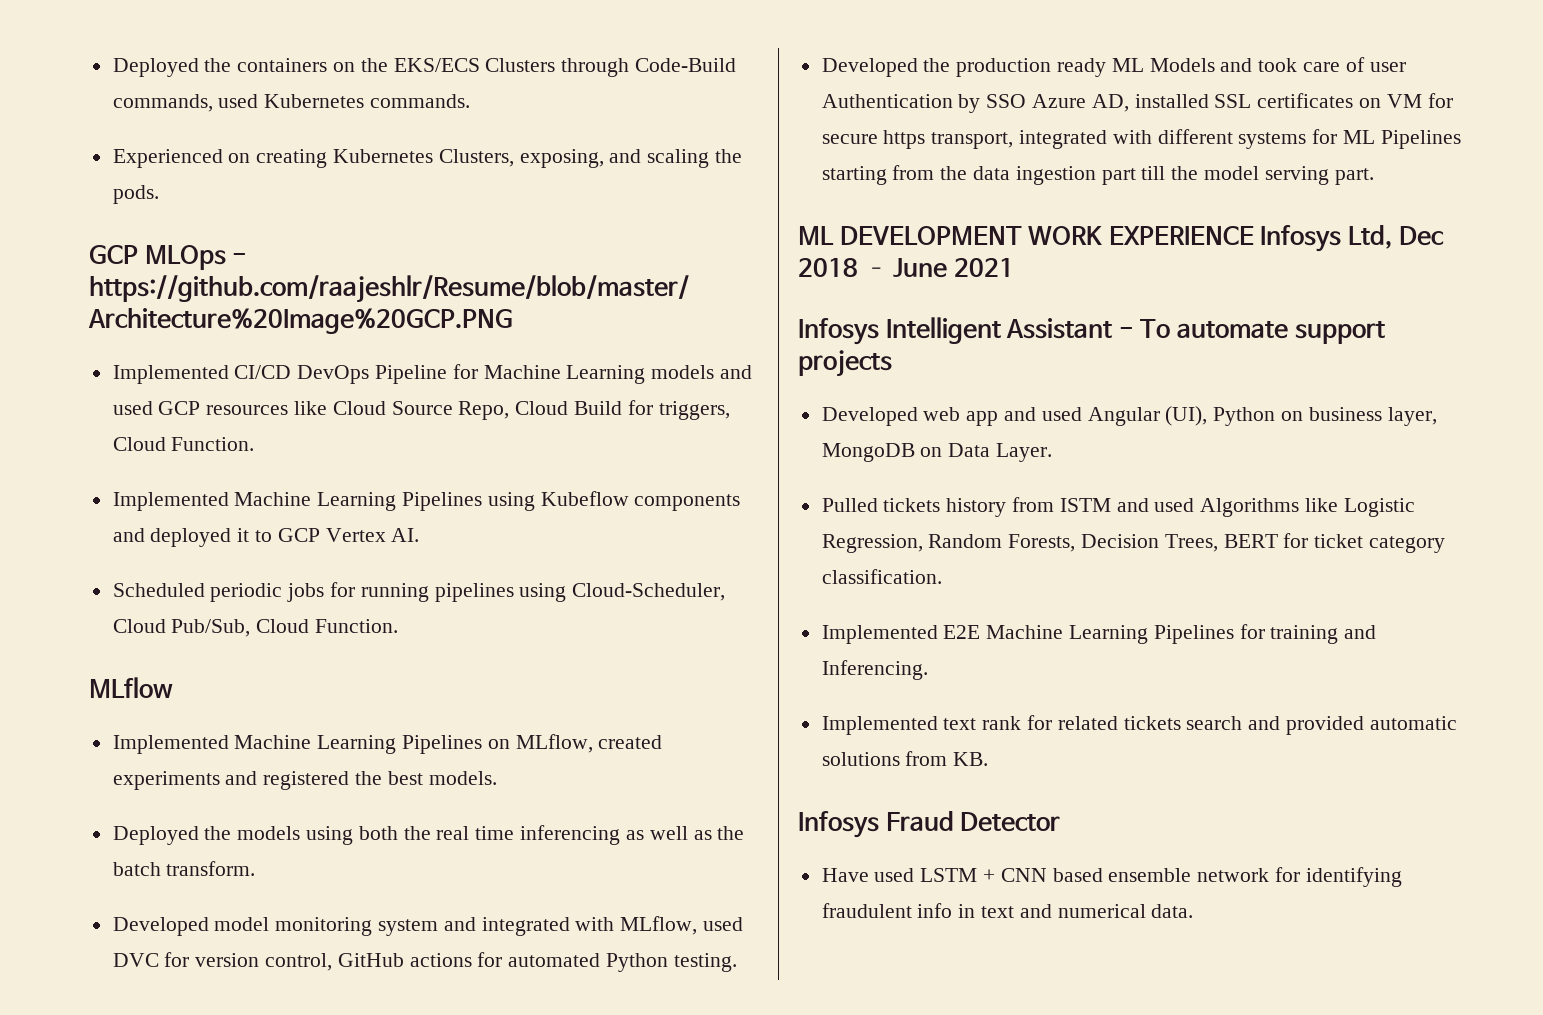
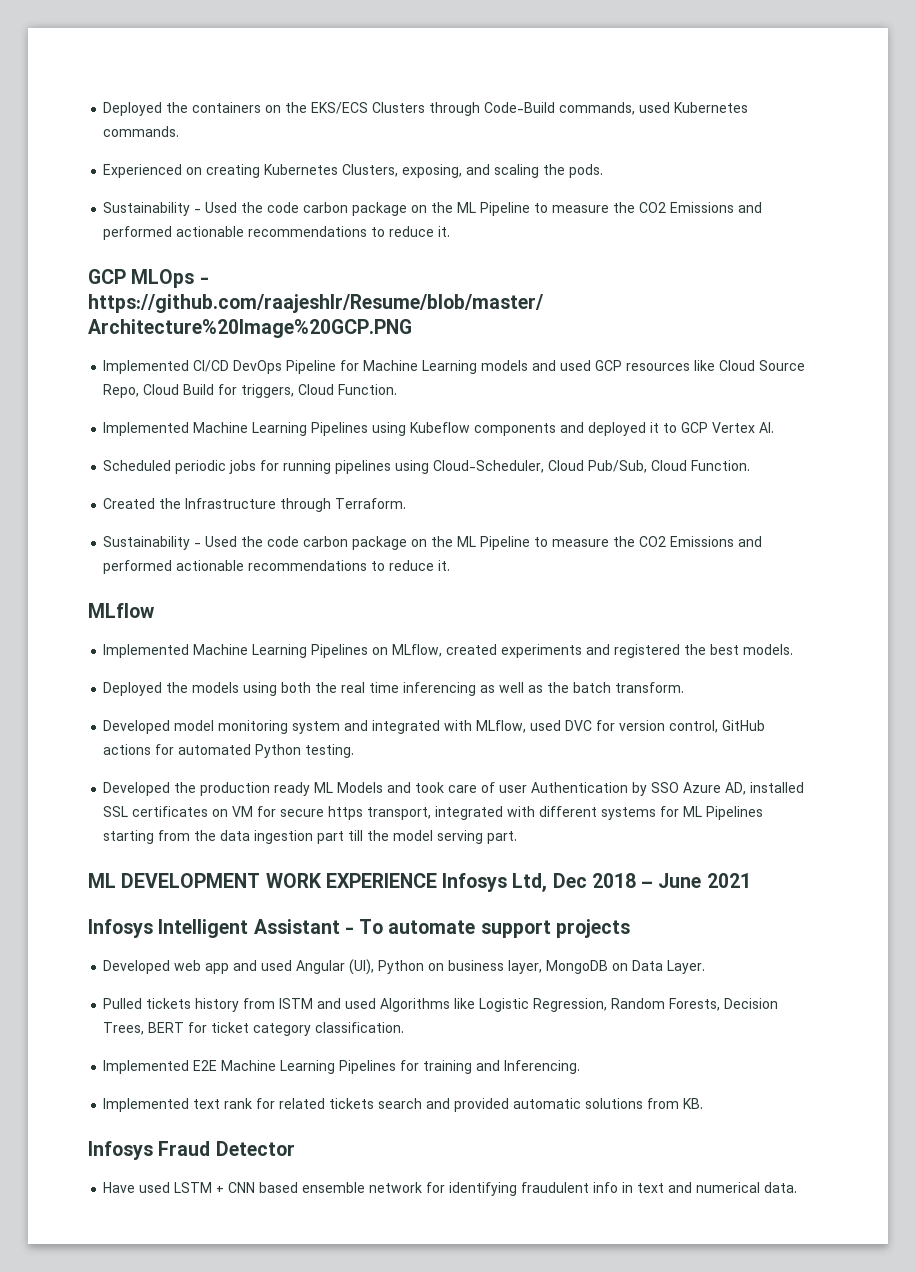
(159, 194) none -> [103,202,763,216] [103,226,451,240] // Sustainability - Used the code carbon package on the ML Pipeline to measure the CO2 Emissions and performed actionable recommendations to reduce it.
(399, 626) none -> [103,498,407,512] [103,536,763,550] [103,560,451,574] // Created the Infrastructure through Terraform. // Sustainability - Used the code carbon package on the ML Pipeline to measure the CO2 Emissions and performed actionable recommendations to reduce it.

